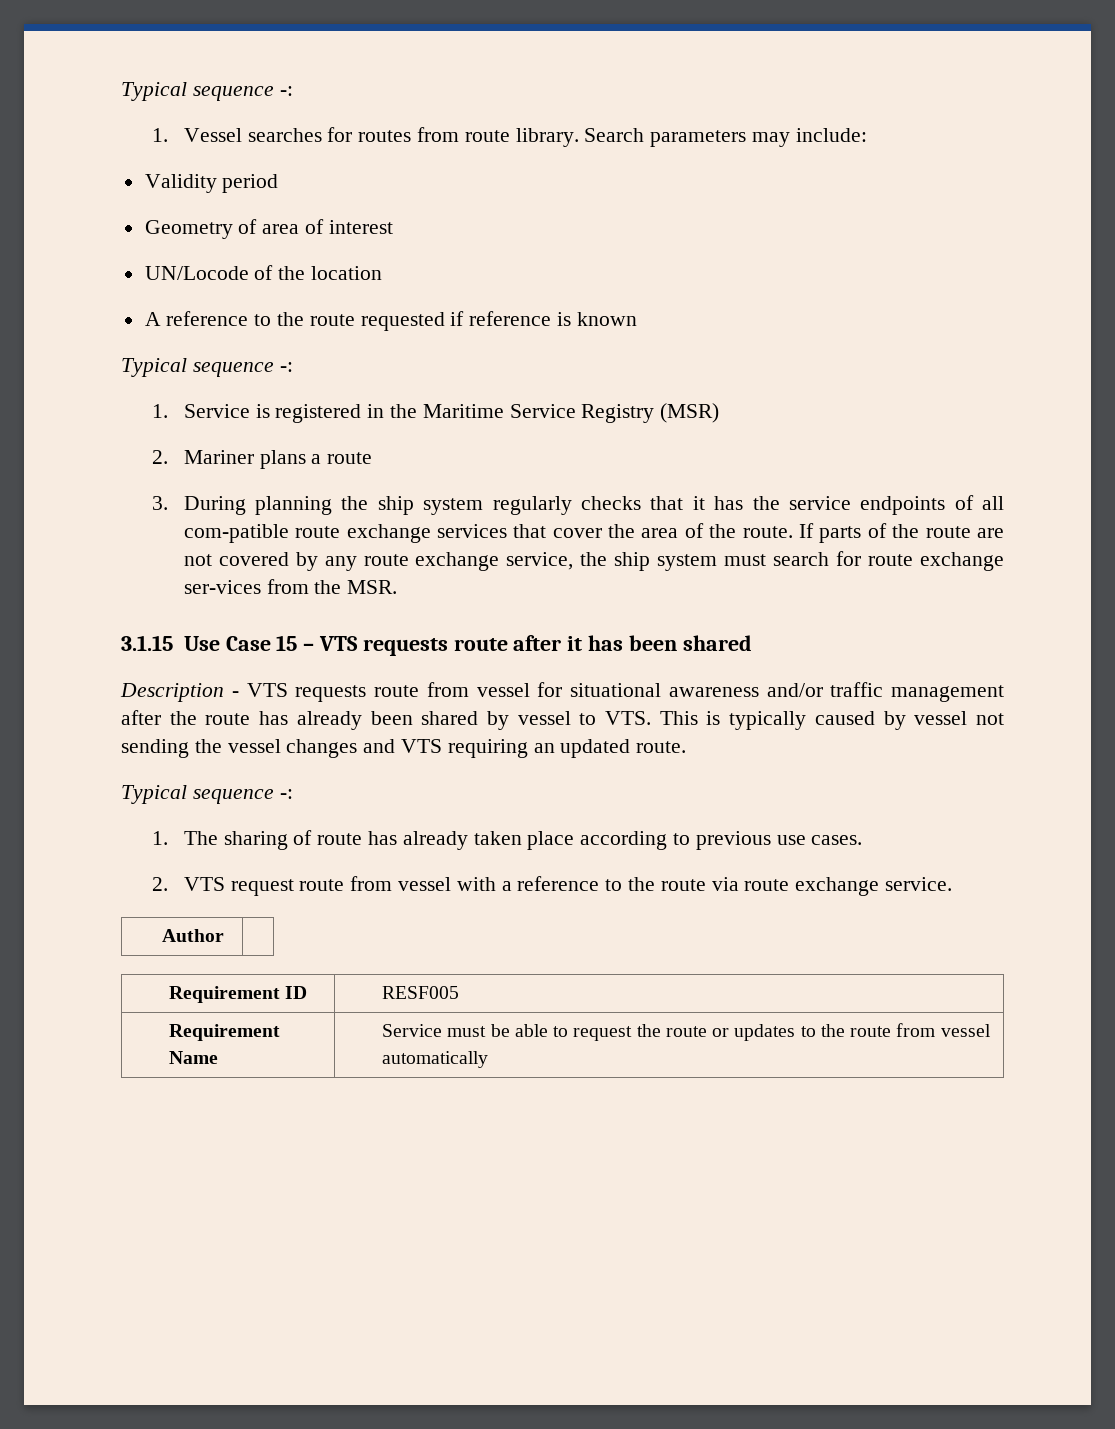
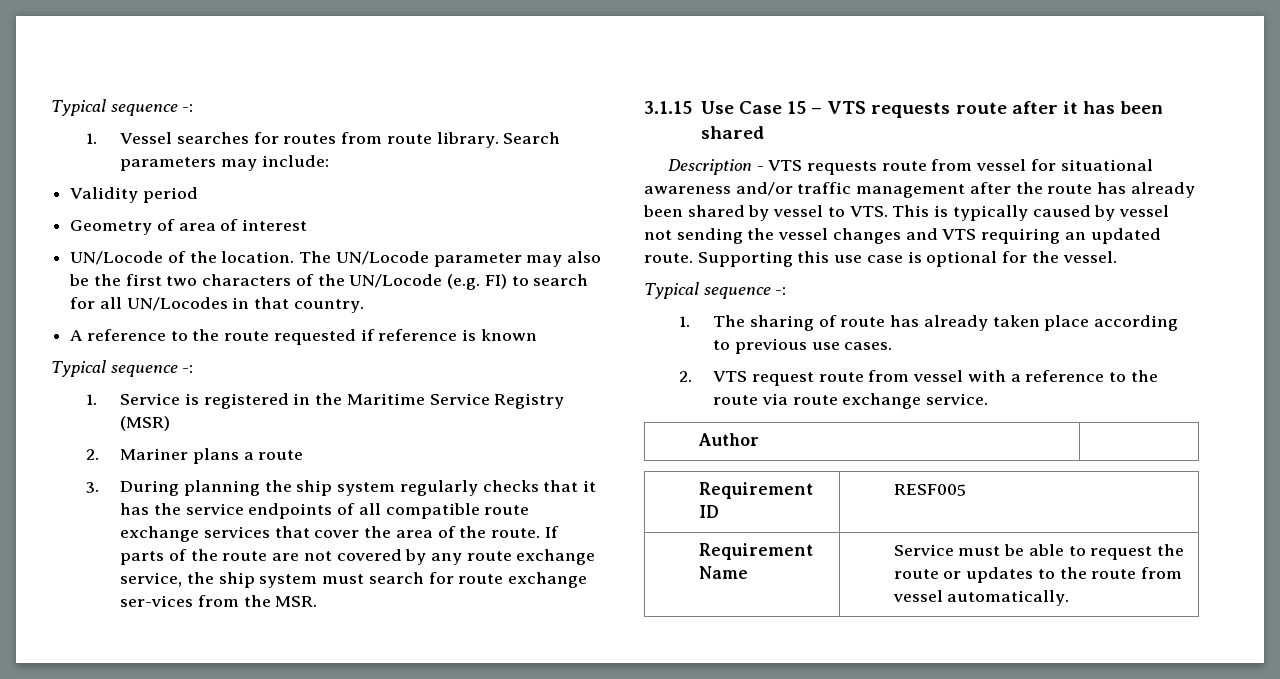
[311,266,383,280] location -> [221,251,602,267] [69,274,589,290] [70,297,364,313] location. The UN/Locode parameter may also be the first two characters of the UN/Locode (e.g. FI) to search for all UN/Locodes in that country.
[183,524,289,543] com-patible -> [385,503,480,519] compatible
(687, 747) none -> [697,251,1117,267] Supporting this use case is optional for the vessel.
[382,1051,489,1068] automatically -> [947,590,1070,606] automatically.

